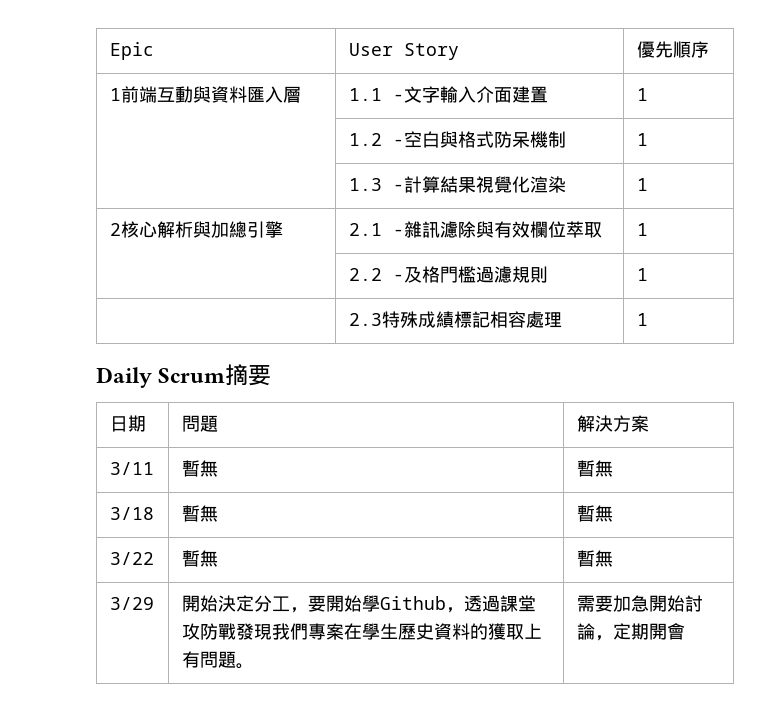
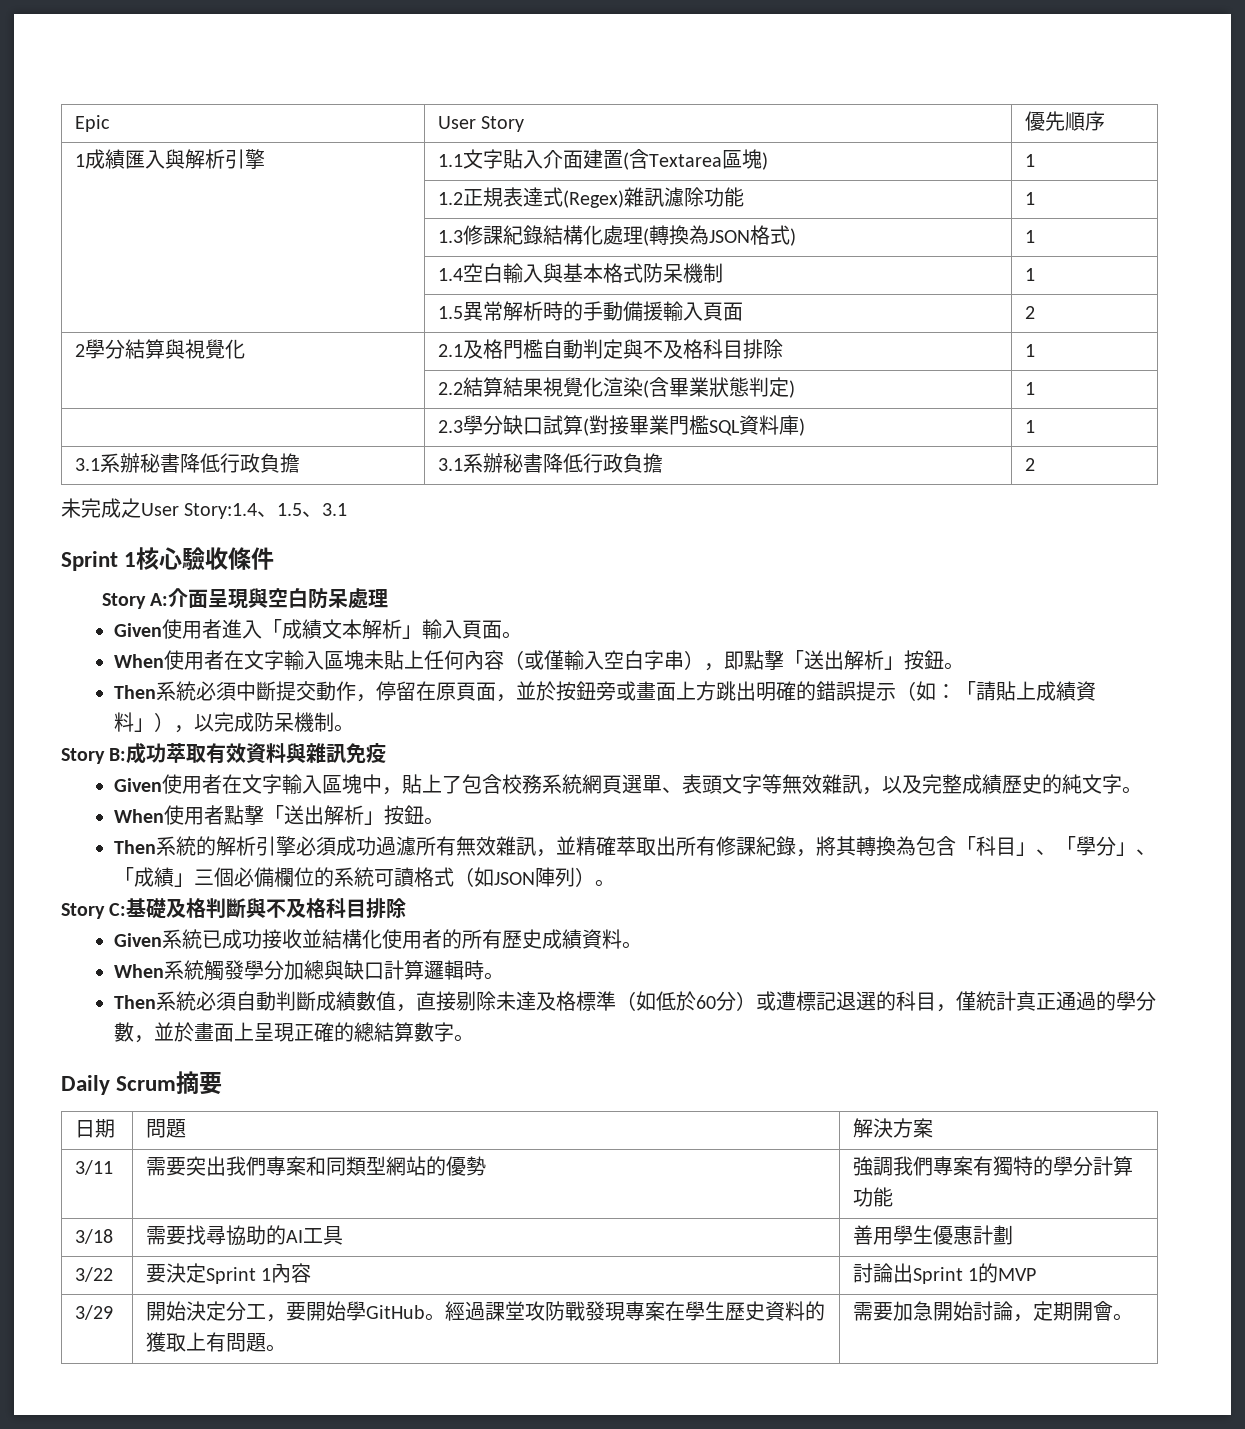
[120,86,301,103] 前端互動與資料匯入層 -> [84,149,265,169] 成績匯入與解析引擎
[392,86,458,103] -文字輸 -> [462,149,523,169] 文字貼
[636,88,648,101] [348,131,566,148] [636,133,648,146] [348,176,566,193] [636,178,648,191] [109,221,283,238] [348,221,602,238] [636,223,648,236] [348,266,548,283] [636,268,648,281] [348,311,562,328] [636,313,648,326] | 1 // | 1.2 -空白與格式防呆機制 | 1 // | 1.3 -計算結果視覺化渲染 | 1 // 2核心解析與加總引擎 | 2.1 -雜訊濾除與有效欄位萃取 | 1 // | 2.2 -及格門檻過濾規則 | 1 // | 2.3特殊成績標記相容處理 | 1 -> [622,149,768,170] [1024,154,1035,167] [437,187,744,208] [1024,192,1035,205] [437,225,796,246] [1024,230,1035,243] [437,263,723,284] [1024,268,1035,281] [437,301,743,322] [1024,306,1035,319] [74,339,245,359] [437,339,783,359] [1024,344,1035,357] [437,377,795,398] [1024,382,1035,395] [437,415,805,436] [1024,420,1035,433] [74,453,300,473] [437,453,663,473] [1024,458,1035,471] [61,498,348,519] [61,547,275,571] [101,588,389,609] [114,619,523,640] [114,650,965,671] [114,681,1097,702] [114,712,355,733] [61,742,387,764] [114,774,1143,795] [114,805,445,826] [114,836,1157,857] [114,867,616,888] [61,898,407,919] [114,929,643,949] [114,960,505,981] [114,991,1157,1012] [114,1022,475,1043] (含Textarea區塊) | 1 // | 1.2正規表達式(Regex)雜訊濾除功能 | 1 // | 1.3修課紀錄結構化處理(轉換為JSON格式) | 1 // | 1.4空白輸入與基本格式防呆機制 | 1 // | 1.5異常解析時的手動備援輸入頁面 | 2 // 2學分結算與視覺化 | 2.1及格門檻自動判定與不及格科目排除 | 1 // | 2.2結算結果視覺化渲染(含畢業狀態判定) | 1 // | 2.3學分缺口試算(對接畢業門檻SQL資料庫) | 1 // 3.1系辦秘書降低行政負擔 | 3.1系辦秘書降低行政負擔 | 2 // 未完成之User Story:1.4、1.5、3.1 // Sprint 1核心驗收條件 // Story A:介面呈現與空白防呆處理 // Given使用者進入「成績文本解析」輸入頁面。 // When使用者在文字輸入區塊未貼上任何內容（或僅輸入空白字串），即點擊「送出解析」按鈕。 // Then系統必須中斷提交動作，停留在原頁面，並於按鈕旁或畫面上方跳出明確的錯誤提示（如：「請貼上成績資料」），以完成防呆機制。 // Story B:成功萃取有效資料與雜訊免疫 // Given使用者在文字輸入區塊中，貼上了包含校務系統網頁選單、表頭文字等無效雜訊，以及完整成績歷史的純文字。 // When使用者點擊「送出解析」按鈕。 // Then系統的解析引擎必須成功過濾所有無效雜訊，並精確萃取出所有修課紀錄，將其轉換為包含「科目」、「學分」、「成績」三個必備欄位的系統可讀格式（如JSON陣列）。 // Story C:基礎及格判斷與不及格科目排除 // Given系統已成功接收並結構化使用者的所有歷史成績資料。 // When系統觸發學分加總與缺口計算邏輯時。 // Then系統必須自動判斷成績數值，直接剔除未達及格標準（如低於60分）或遭標記退選的科目，僅統計真正通過的學分數，並於畫面上呈現正確的總結算數字。
[181,460,218,477] [576,460,613,477] [109,507,154,520] [181,505,218,522] [576,505,613,522] [109,552,154,565] [181,550,218,567] [576,550,613,567] 暫無 | 暫無 // 3/18 | 暫無 | 暫無 // 3/22 | 暫無 | 暫無 -> [145,1156,486,1176] [852,1156,1133,1176] [852,1187,893,1207] [74,1229,113,1244] [145,1225,343,1246] [852,1225,1013,1245] [74,1267,113,1282] [145,1263,312,1284] [852,1263,1037,1284] 需要突出我們專案和同類型網站的優勢 | 強調我們專案有獨特的學分計算功能 // 3/18 | 需要找尋協助的AI工具 | 善用學生優惠計劃 // 3/22 | 要決定Sprint 1內容 | 討論出Sprint 1的MVP
[379,595,482,613] Github，透 -> [365,1301,465,1321] GitHub。經
[271,623,308,640] 我們 -> (625, 1311) none
(685, 631) none -> [1112,1313,1133,1321] 。

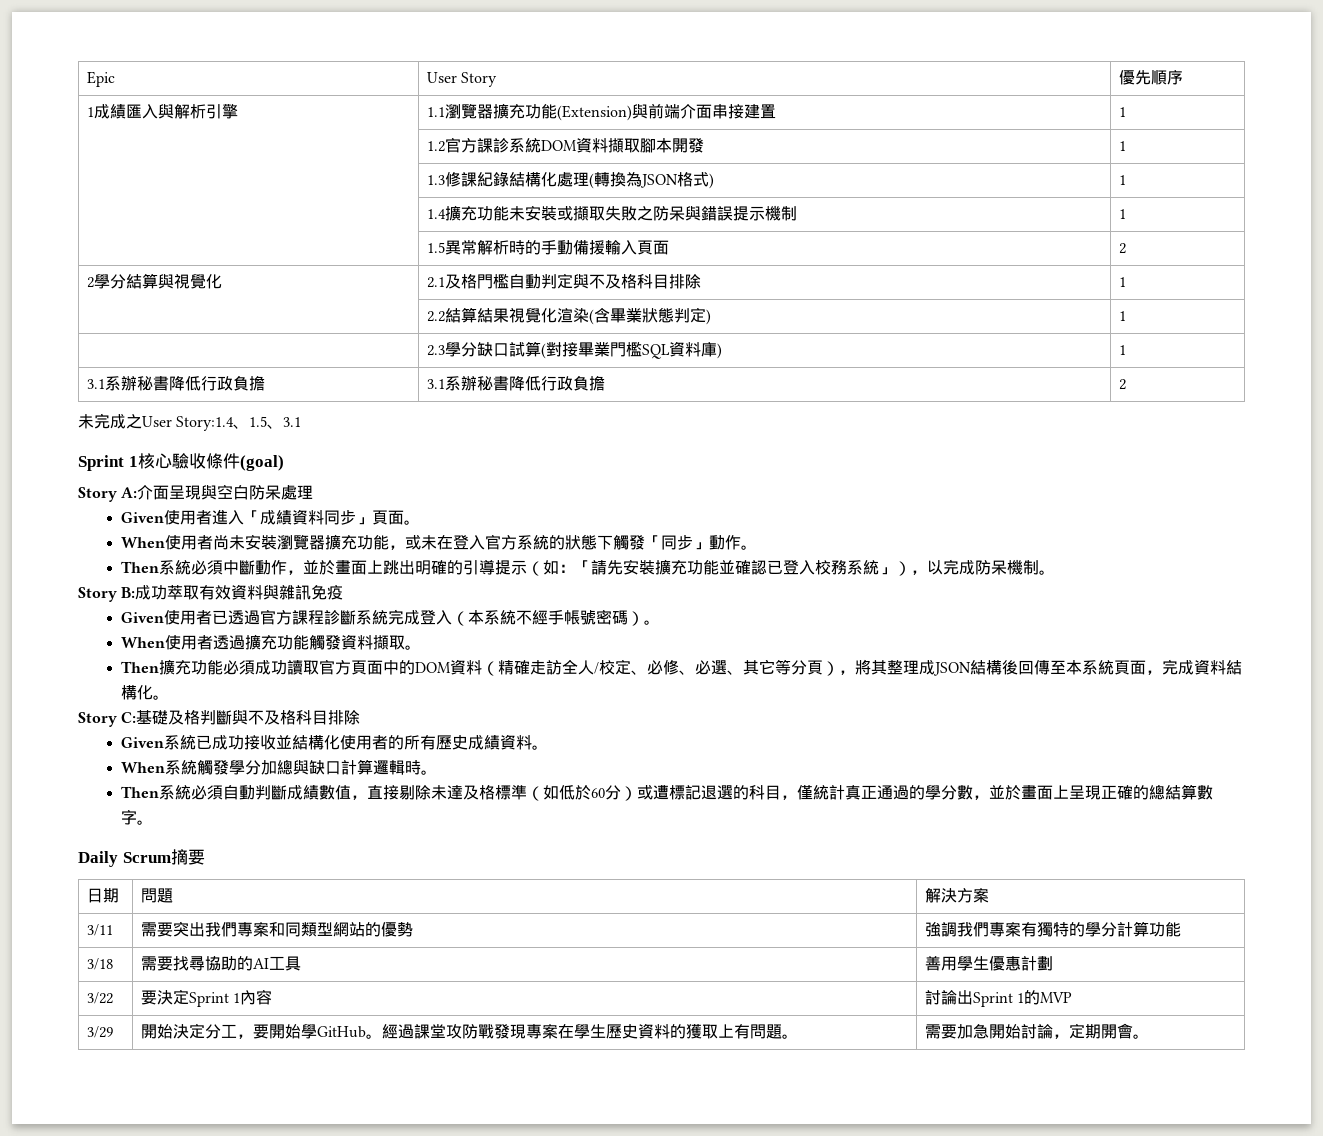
[462,149,768,170] [1024,154,1035,167] [437,187,744,208] 文字貼入介面建置(含Textarea區塊) | 1 // | 1.2正規表達式(Regex)雜訊濾除功能 -> [444,103,776,121] [1118,107,1126,117] [426,137,704,153] 瀏覽器擴充功能(Extension)與前端介面串接建置 | 1 // | 1.2官方課診系統DOM資料擷取腳本開發
[462,263,683,284] 空白輸入與基本格式防呆 -> [444,205,765,221] 擴充功能未安裝或擷取失敗之防呆與錯誤提示
(275, 558) none -> [239,455,284,471] (goal)
[322,619,463,640] 文本解析」輸入 -> [292,509,373,525] 資料同步」
[224,650,945,671] 在文字輸入區塊未貼上任何內容（或僅輸入空白字串），即點擊「送出解析」按鈕 -> [213,534,742,550] 尚未安裝瀏覽器擴充功能，或未在登入官方系統的狀態下觸發「同步」動作
[276,681,717,702] 提交動作，停留在原頁面，並於按鈕旁或畫面上方 -> [255,560,384,575] 動作，並於畫面上
[816,681,857,701] 錯誤 -> [463,559,496,575] 引導
[996,681,1097,701] [114,712,135,732] 貼上成績資料 -> [607,559,880,575] 先安裝擴充功能並確認已登入校務系統
[222,774,1143,795] [114,805,445,826] [114,836,1157,857] [114,867,596,888] 在文字輸入區塊中，貼上了包含校務系統網頁選單、表頭文字等無效雜訊，以及完整成績歷史的純文字。 // When使用者點擊「送出解析」按鈕。 // Then系統的解析引擎必須成功過濾所有無效雜訊，並精確萃取出所有修課紀錄，將其轉換為包含「科目」、「學分」、「成績」三個必備欄位的系統可讀格式（如JSON陣列） -> [212,609,661,626] [121,634,422,650] [121,659,1243,676] [121,685,154,700] 已透過官方課程診斷系統完成登入（本系統不經手帳號密碼）。 // When使用者透過擴充功能觸發資料擷取。 // Then擴充功能必須成功讀取官方頁面中的DOM資料（精確走訪全人/校定、必修、必選、其它等分頁），將其整理成JSON結構後回傳至本系統頁面，完成資料結構化

